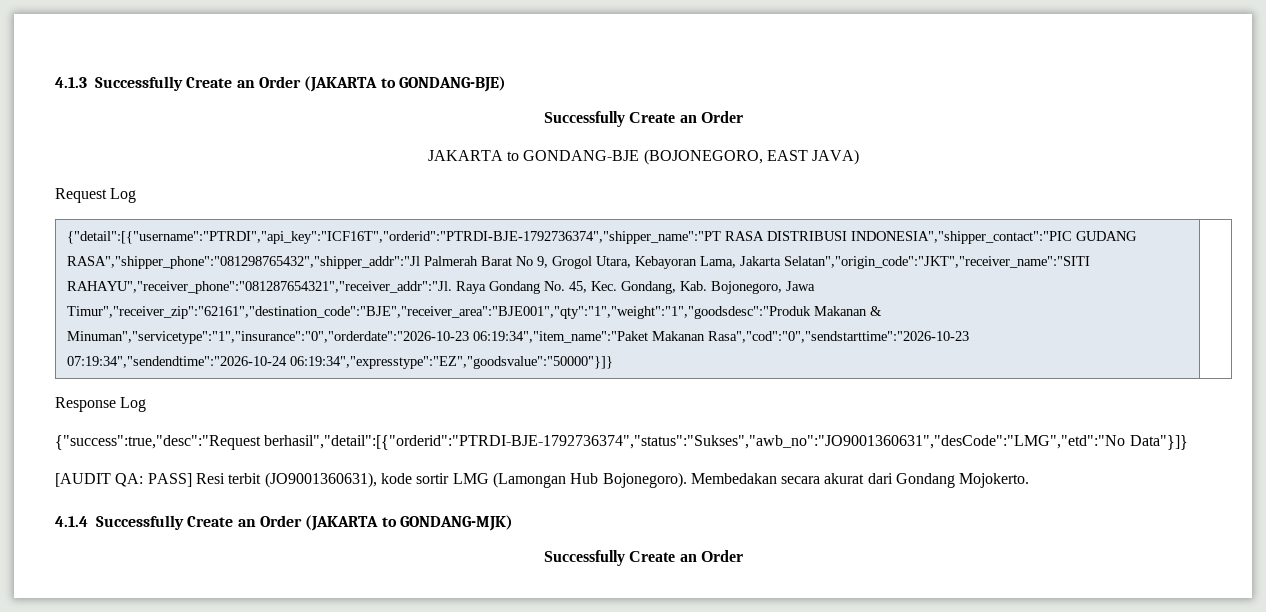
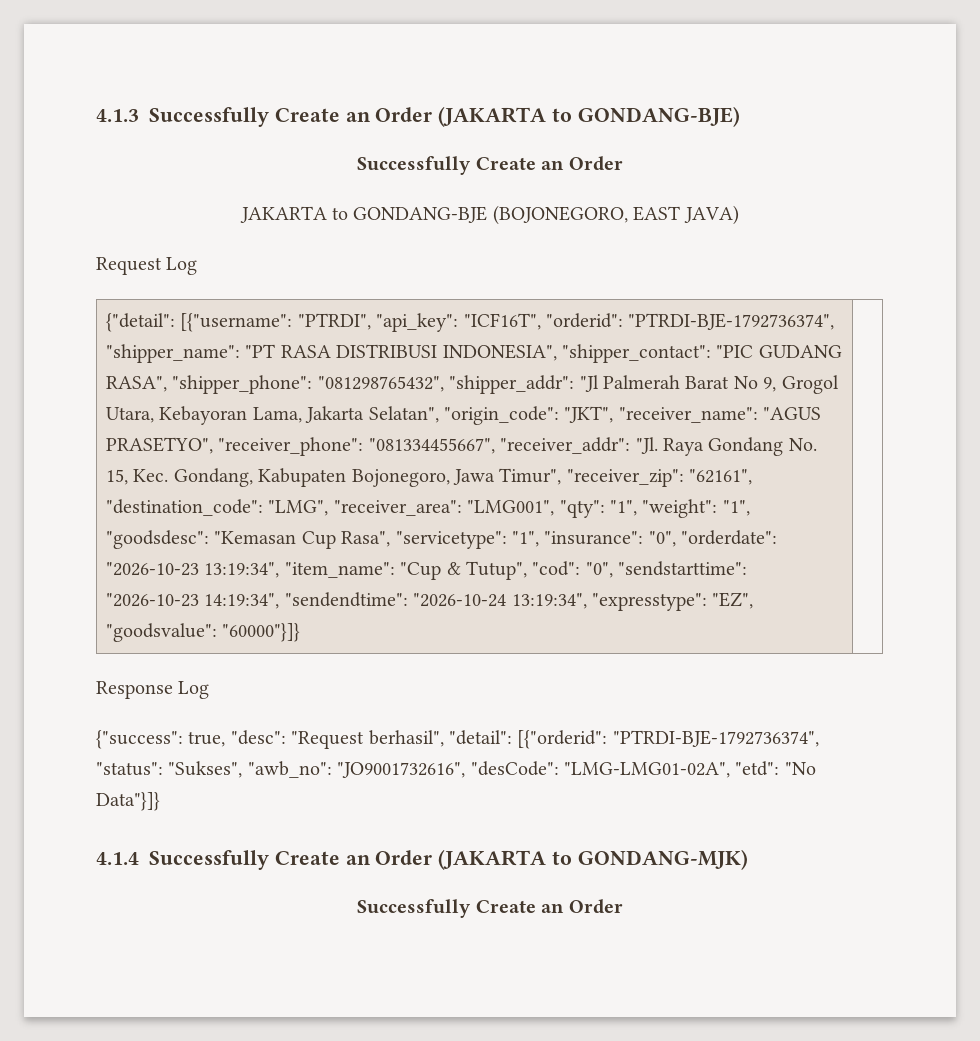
[66,231,1137,244] [66,256,420,269] {"detail":[{"username":"PTRDI","api_key":"ICF16T","orderid":"PTRDI-BJE-1792736374","shipper_name":"PT RASA DISTRIBUSI INDONESIA","shipper_contact":"PIC GUDANG RASA","shipper_phone":"081298765432","shipper_addr":"Jl -> [106,313,835,332] [106,344,842,363] [106,375,599,394] {"detail": [{"username": "PTRDI", "api_key": "ICF16T", "orderid": "PTRDI-BJE-1792736374", "shipper_name": "PT RASA DISTRIBUSI INDONESIA", "shipper_contact": "PIC GUDANG RASA", "shipper_phone": "081298765432", "shipper_addr": "Jl
[783,256,1090,269] [66,281,452,294] Selatan","origin_code":"JKT","receiver_name":"SITI RAHAYU","receiver_phone":"081287654321","receiver_addr":"Jl. -> [368,406,822,425] [106,437,658,456] Selatan", "origin_code": "JKT", "receiver_name": "AGUS PRASETYO", "receiver_phone": "081334455667", "receiver_addr": "Jl.
[568,281,587,293] 45, -> [106,469,129,485] 15,
[679,281,707,291] Kab. -> [258,468,347,487] Kabupaten
[66,306,882,319] [66,331,969,344] [66,356,613,369] [55,397,147,412] [55,435,1188,450] [55,472,1030,488] Timur","receiver_zip":"62161","destination_code":"BJE","receiver_area":"BJE001","qty":"1","weight":"1","goodsdesc":"Produk Makanan & Minuman","servicetype":"1","insurance":"0","orderdate":"2026-10-23 06:19:34","item_name":"Paket Makanan Rasa","cod":"0","sendstarttime":"2026-10-23 07:19:34","sendendtime":"2026-10-24 06:19:34","expresstype":"EZ","goodsvalue":"50000"}]} | // Response Log // {"success":true,"desc":"Request berhasil","detail":[{"orderid":"PTRDI-BJE-1792736374","status":"Sukses","awb_no":"JO9001360631","desCode":"LMG","etd":"No Data"}]} // [AUDIT QA: PASS] Resi terbit (JO9001360631), kode sortir LMG (Lamongan Hub Bojonegoro). Membedakan secara akurat dari Gondang Mojokerto. -> [499,468,753,487] [106,499,750,518] [106,530,778,549] [106,561,748,580] [106,592,754,611] [106,623,301,642] [96,681,210,699] [96,730,819,749] [96,761,816,778] [96,792,160,811] Timur", "receiver_zip": "62161", "destination_code": "LMG", "receiver_area": "LMG001", "qty": "1", "weight": "1", "goodsdesc": "Kemasan Cup Rasa", "servicetype": "1", "insurance": "0", "orderdate": "2026-10-23 13:19:34", "item_name": "Cup & Tutup", "cod": "0", "sendstarttime": "2026-10-23 14:19:34", "sendendtime": "2026-10-24 13:19:34", "expresstype": "EZ", "goodsvalue": "60000"}]} | // Response Log // {"success": true, "desc": "Request berhasil", "detail": [{"orderid": "PTRDI-BJE-1792736374", "status": "Sukses", "awb_no": "JO9001732616", "desCode": "LMG-LMG01-02A", "etd": "No Data"}]}

